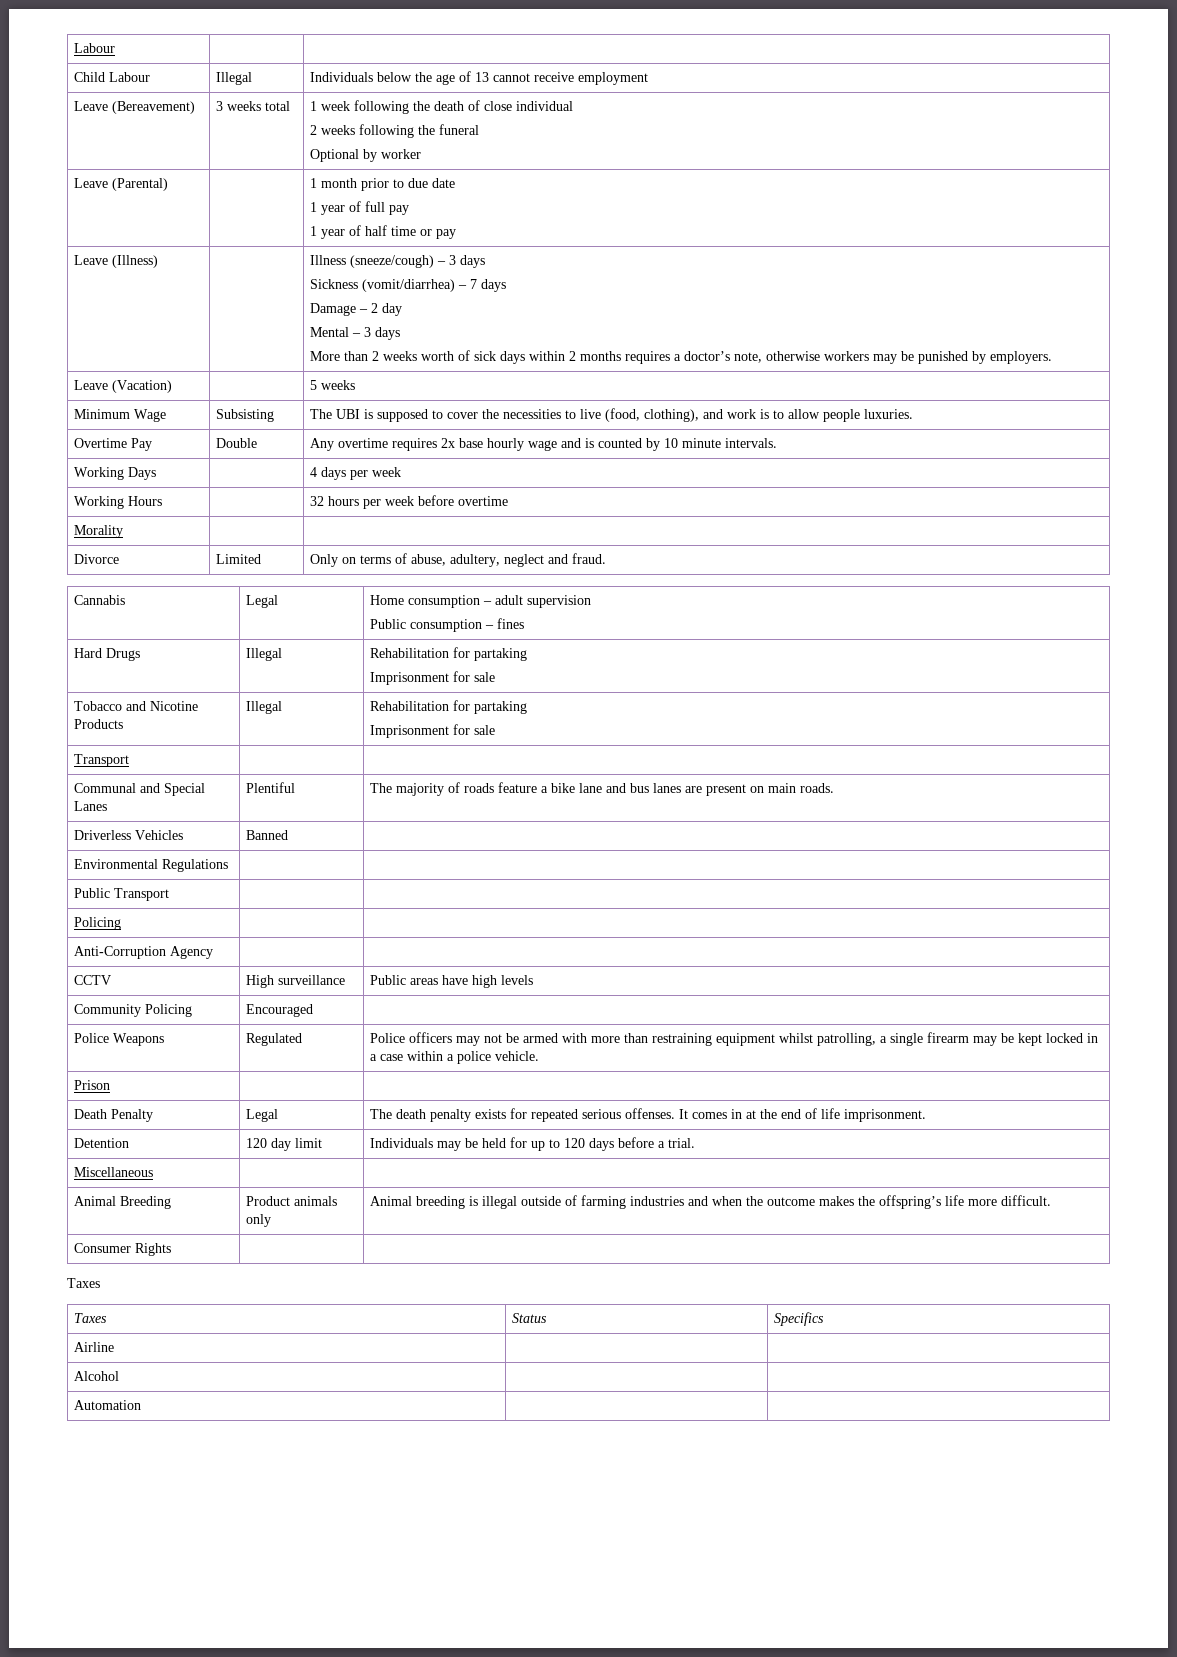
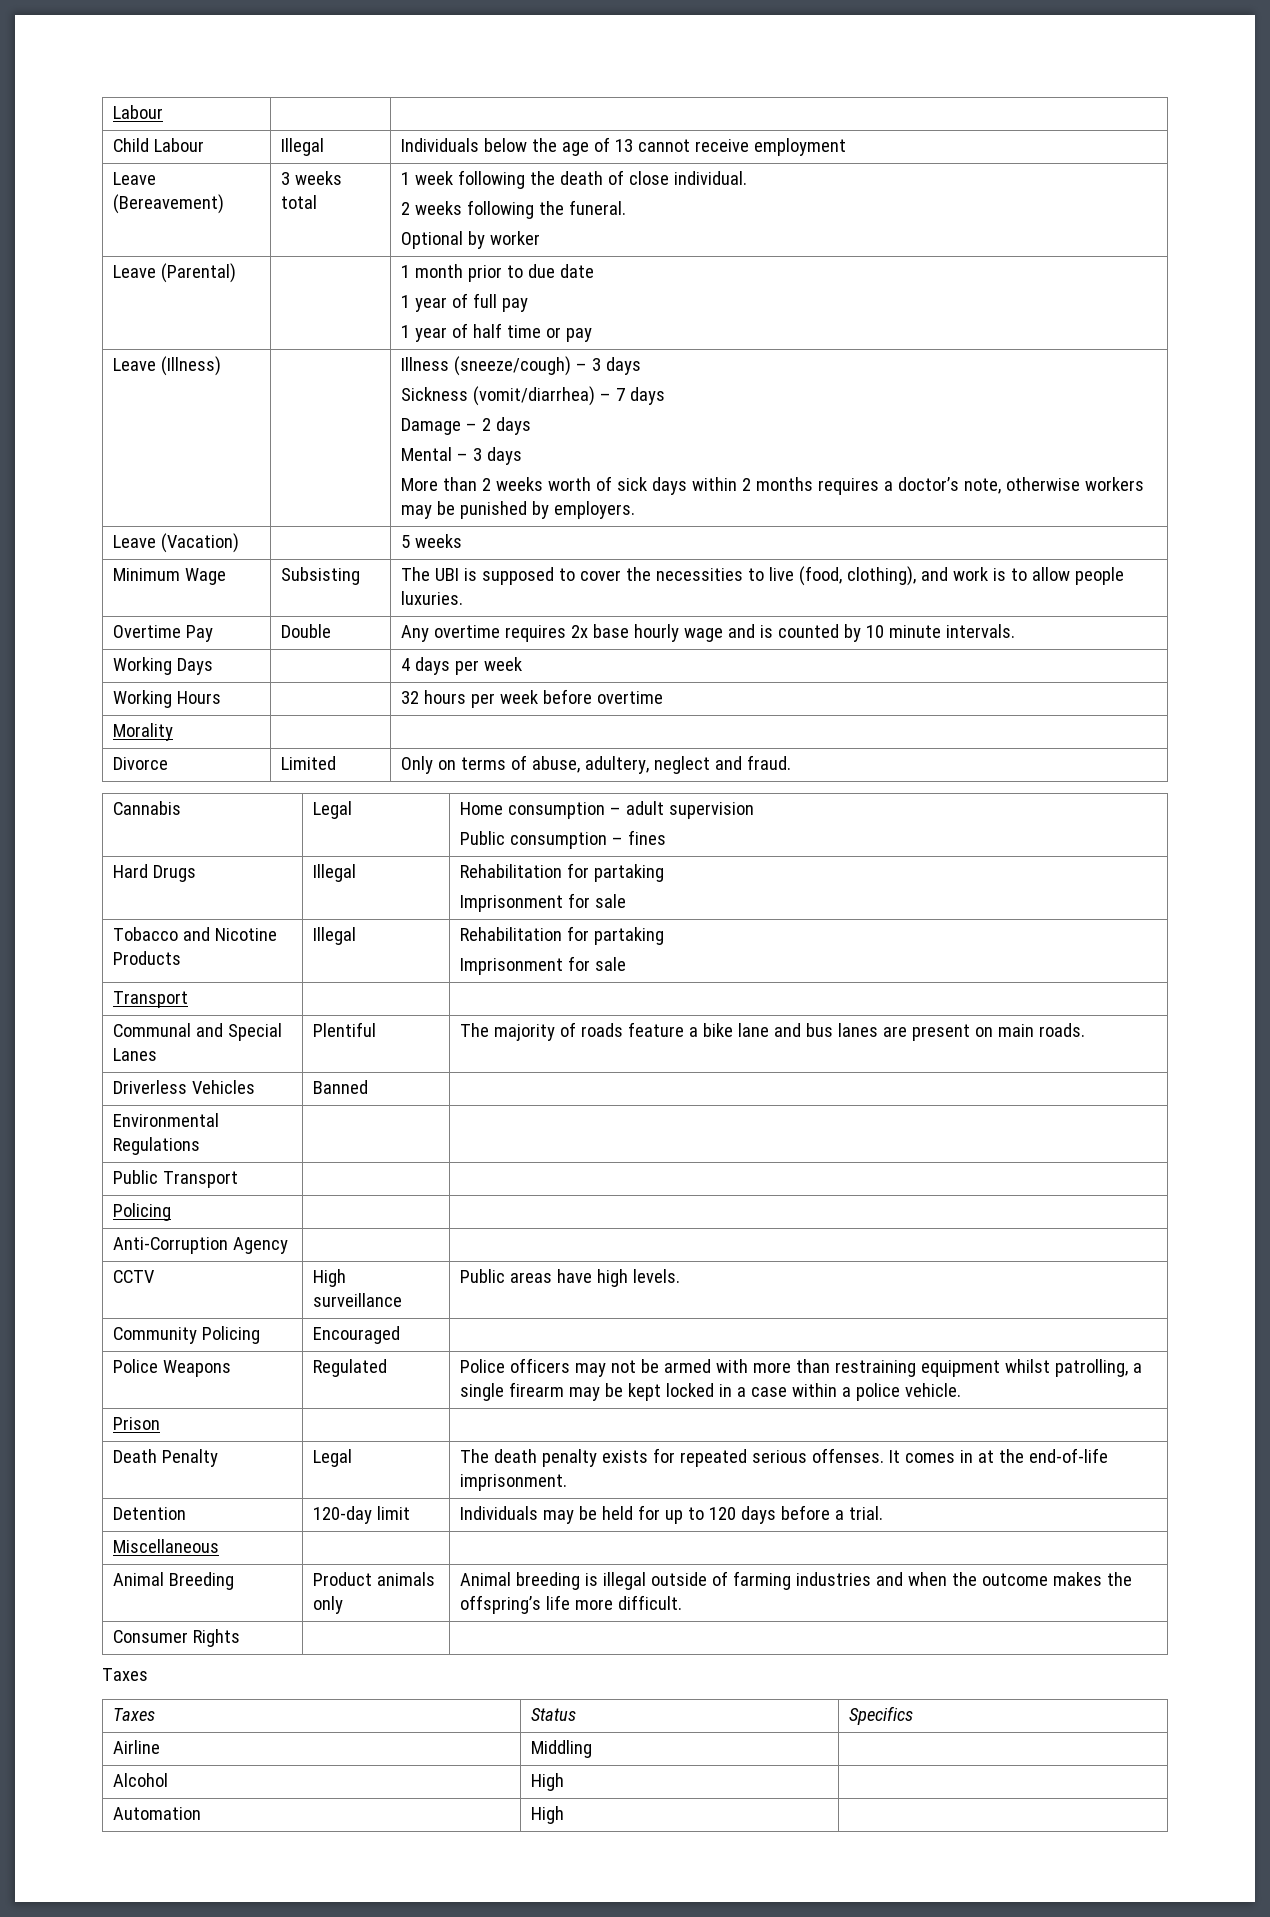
[515,101,573,111] individual -> [674,171,748,185] individual.
[438,124,479,135] funeral -> [569,200,627,215] funeral.
[381,303,402,316] day -> [496,417,532,435] days
[500,975,533,985] levels -> [633,1269,681,1283] levels.
[780,1108,840,1119] end of life -> [1029,1448,1109,1463] end-of-life
[245,1138,291,1151] 120 day -> [313,1506,373,1524] 120-day
(114, 1347) none -> [531,1740,593,1758] Middling
(119, 1376) none -> [531,1773,565,1791] High
(141, 1405) none -> [531,1806,565,1824] High

